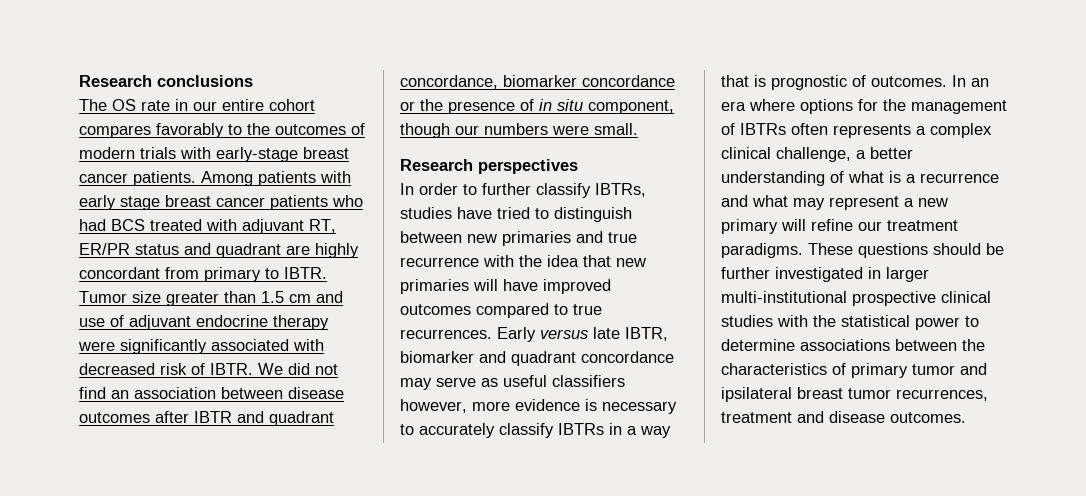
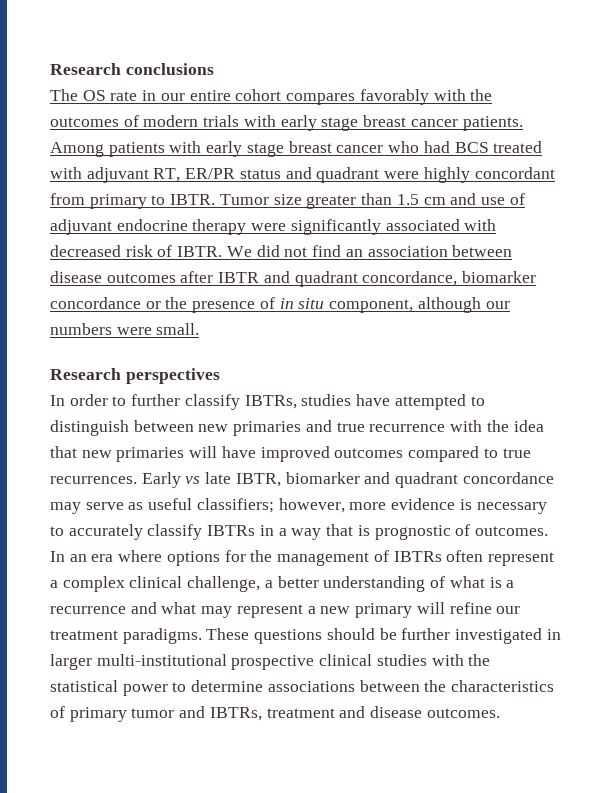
[228,124,242,135] to -> [433,89,466,101] with
[216,147,298,162] early-stage -> [280,115,359,131] early stage
[270,195,328,210] patients -> (384, 149) none
[286,245,310,255] are -> [384,171,420,179] were
[400,123,450,138] though -> [417,297,481,313] although
[497,207,530,219] tried -> [394,394,466,410] attempted
[540,329,588,339] versus -> [185,476,201,484] vs
[552,375,625,387] classifiers -> [196,498,274,513] classifiers;
[833,124,911,138] represents -> [487,552,554,566] represent
[721,387,988,402] ipsilateral breast tumor recurrences, -> [209,707,262,721] IBTRs,

